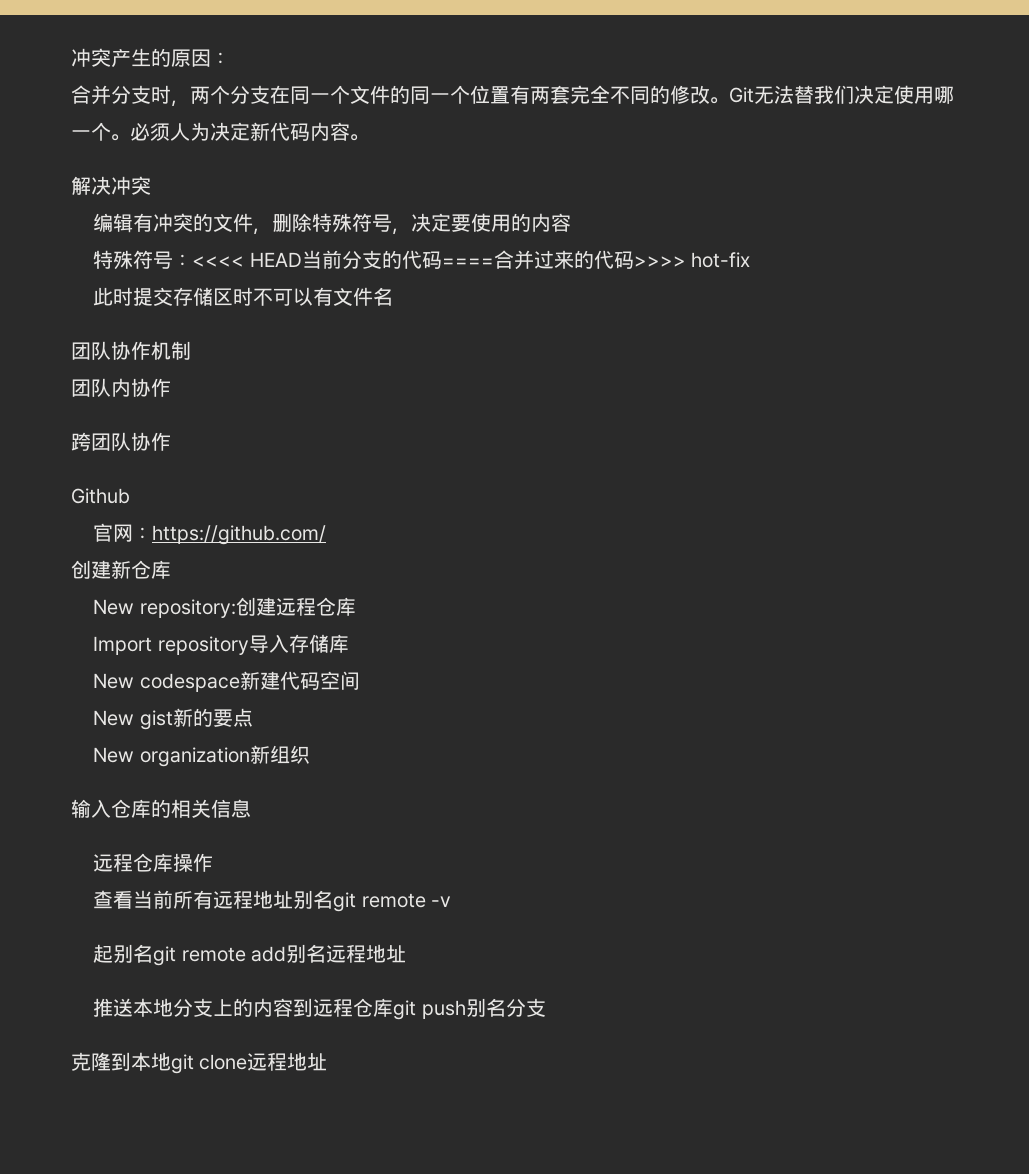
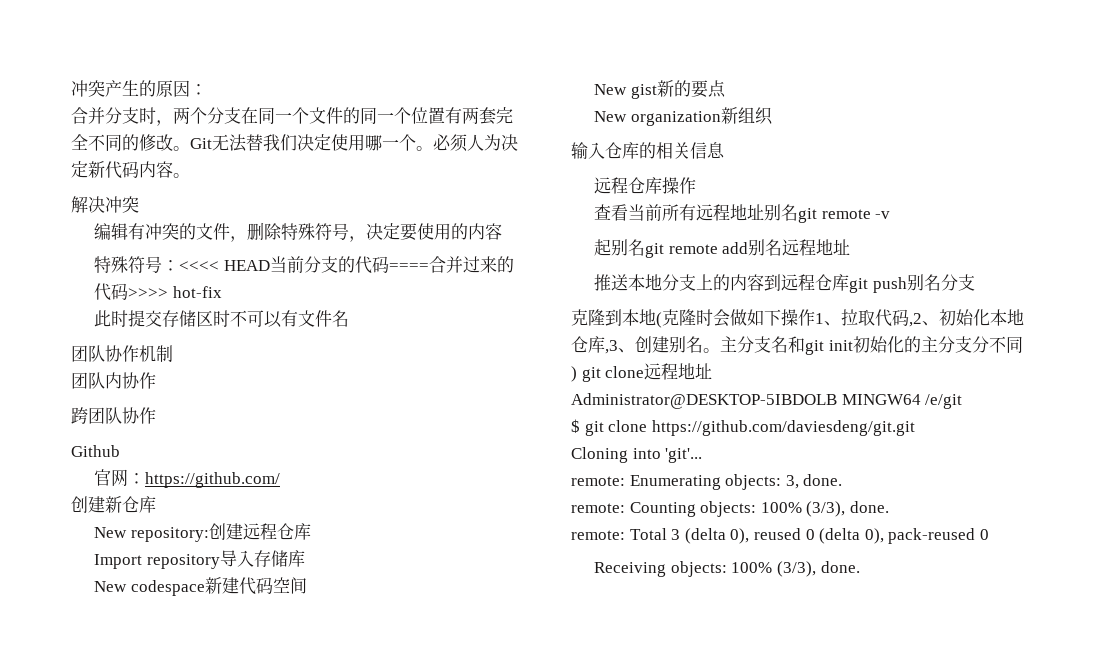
[171,1052,328,1074] git clone远程地址 -> [656,309,1024,328] [571,336,1023,355] [571,363,713,382] [571,393,963,409] [571,419,915,436] [571,447,703,463] [571,474,843,490] [571,501,889,517] [571,528,989,544] [594,561,860,577] (克隆时会做如下操作1、拉取代码,2、初始化本地仓库,3、创建别名。主分支名和git init初始化的主分支分不同) git clone远程地址 // Administrator@DESKTOP-5IBDOLB MINGW64 /e/git // $ git clone https://github.com/daviesdeng/git.git // Cloning into 'git'... // remote: Enumerating objects: 3, done. // remote: Counting objects: 100% (3/3), done. // remote: Total 3 (delta 0), reused 0 (delta 0), pack-reused 0 // Receiving objects: 100% (3/3), done.

